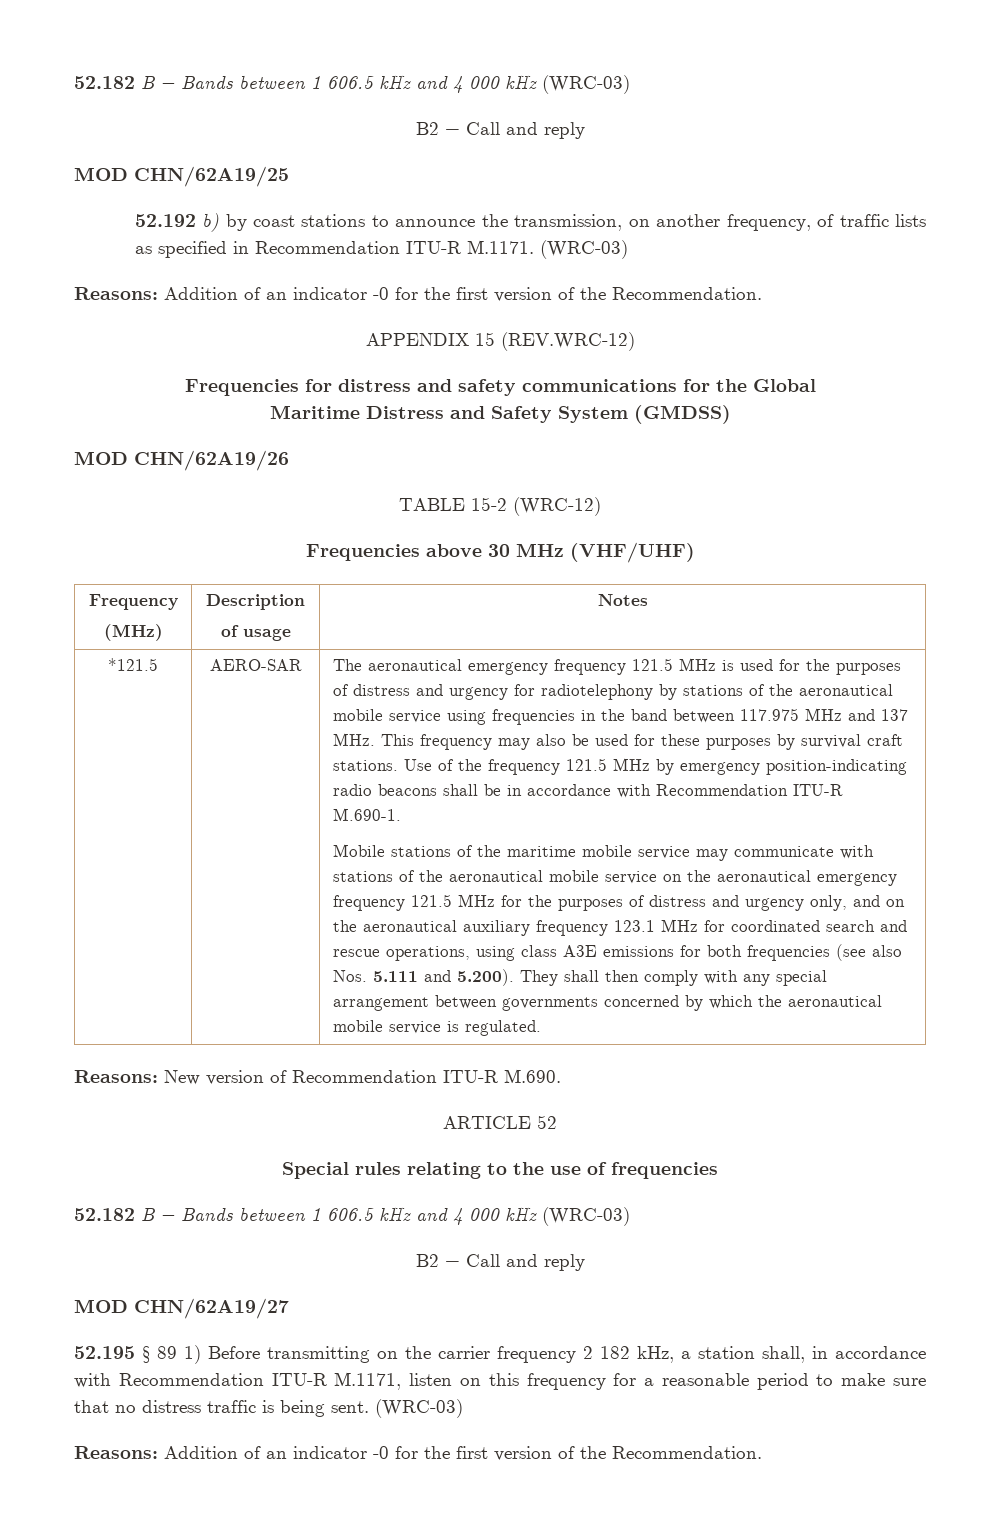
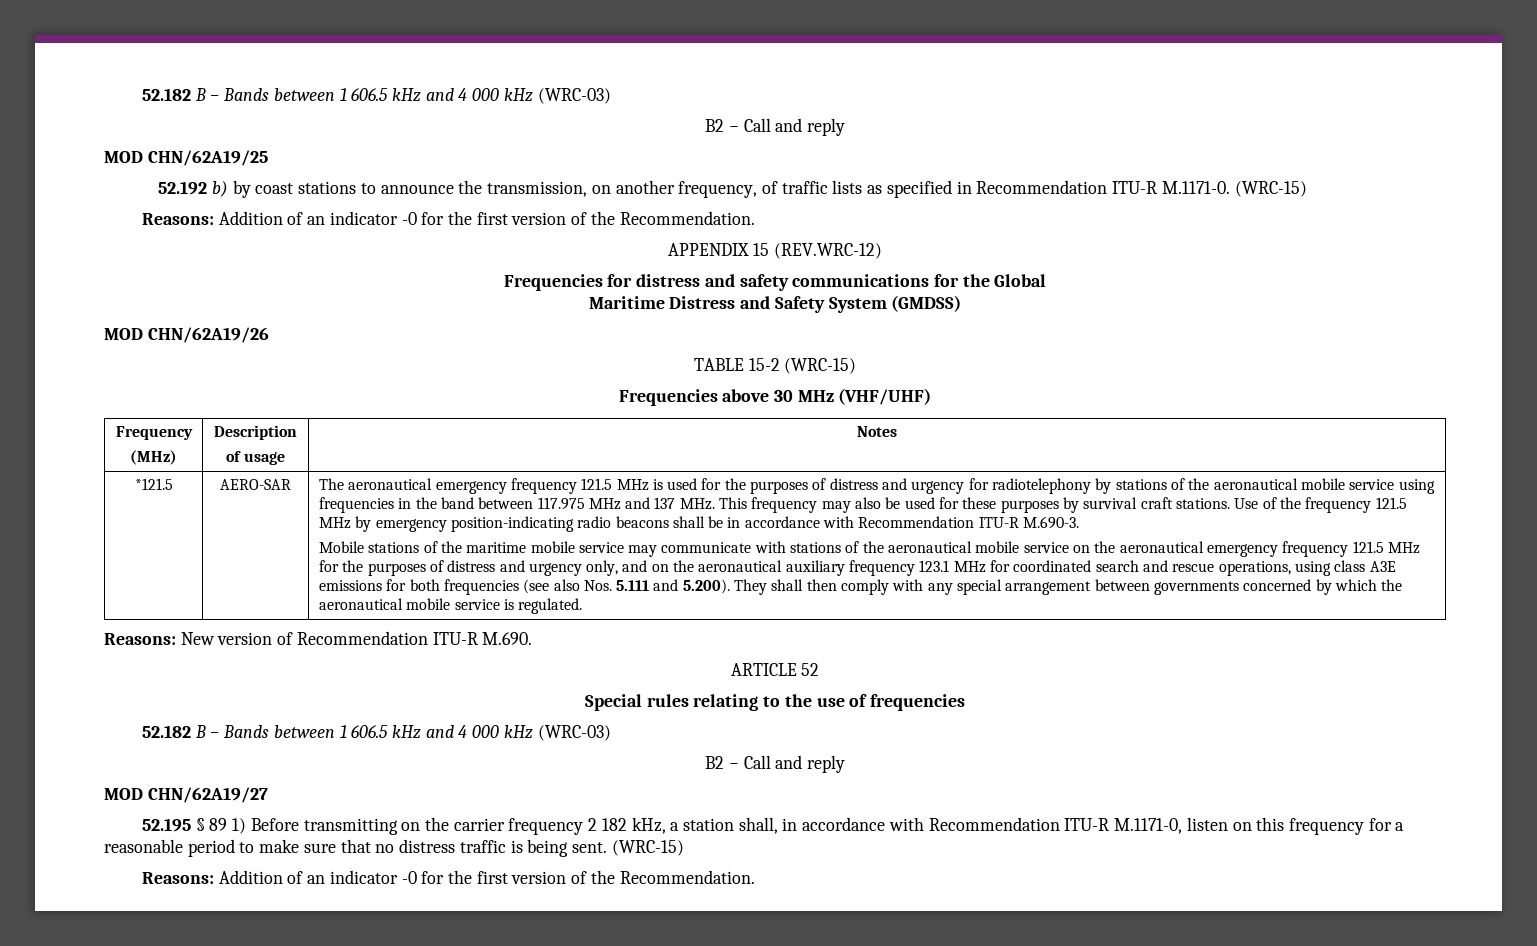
[466,240,628,259] M.1171. (WRC-03) -> [1161,181,1307,197] M.1171-0. (WRC-15)
[513,497,601,516] (WRC-12) -> [784,358,857,374] (WRC-15)
[332,808,401,821] M.690-1. -> [1023,516,1080,529] M.690-3.
[334,1372,402,1390] M.1171, -> [1114,818,1183,834] M.1171-0,
[375,1399,463,1418] (WRC-03) -> [611,840,684,856] (WRC-15)

